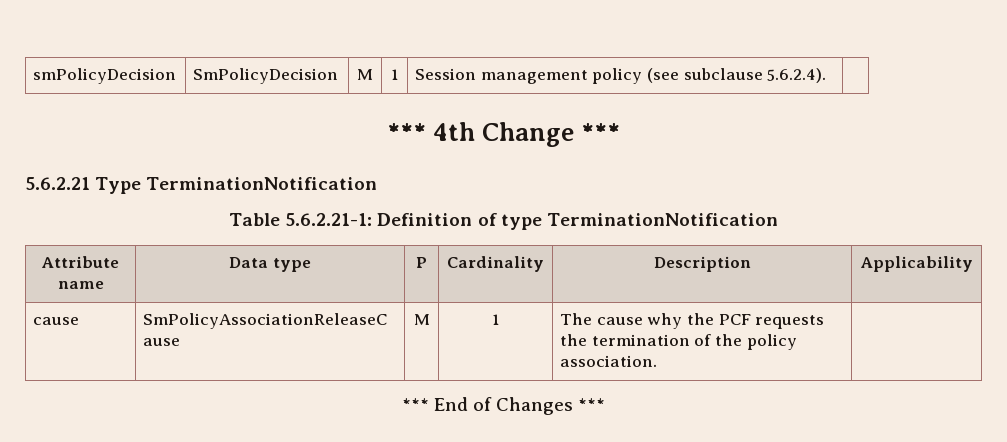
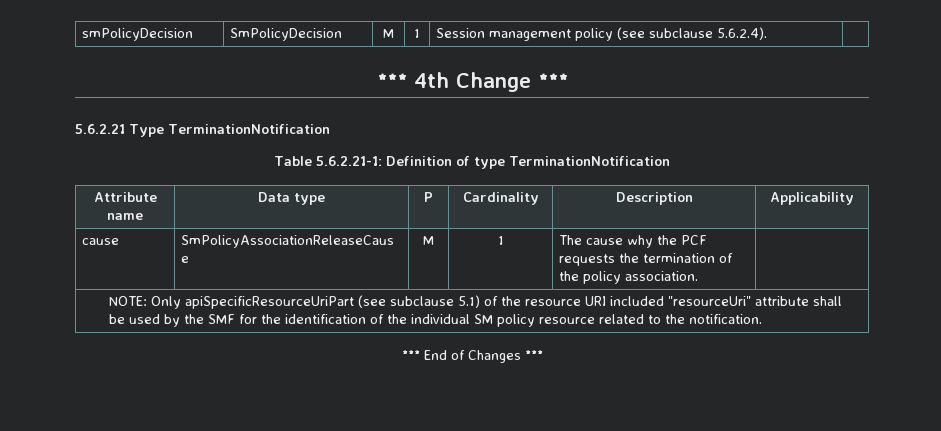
(658, 361) none -> [109,295,843,309] [109,314,763,327] // NOTE: Only apiSpecificResourceUriPart (see subclause 5.1) of the resource URI included "resourceUri" attribute shall be used by the SMF for the identification of the individual SM policy resource related to the notification.

